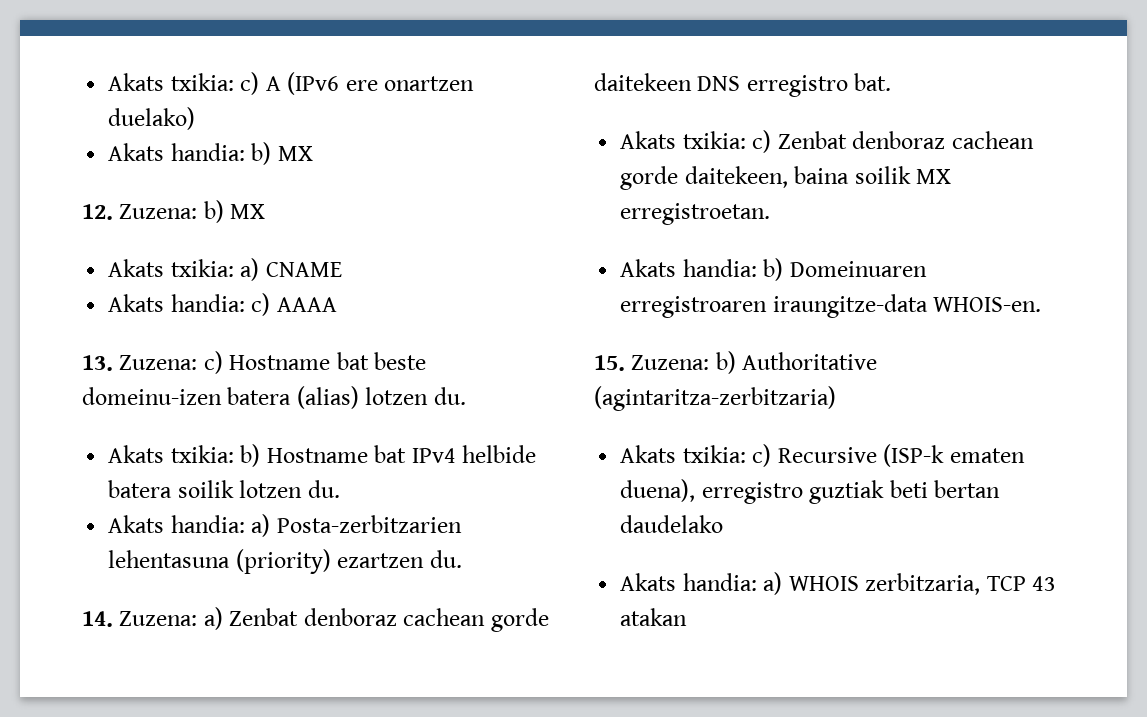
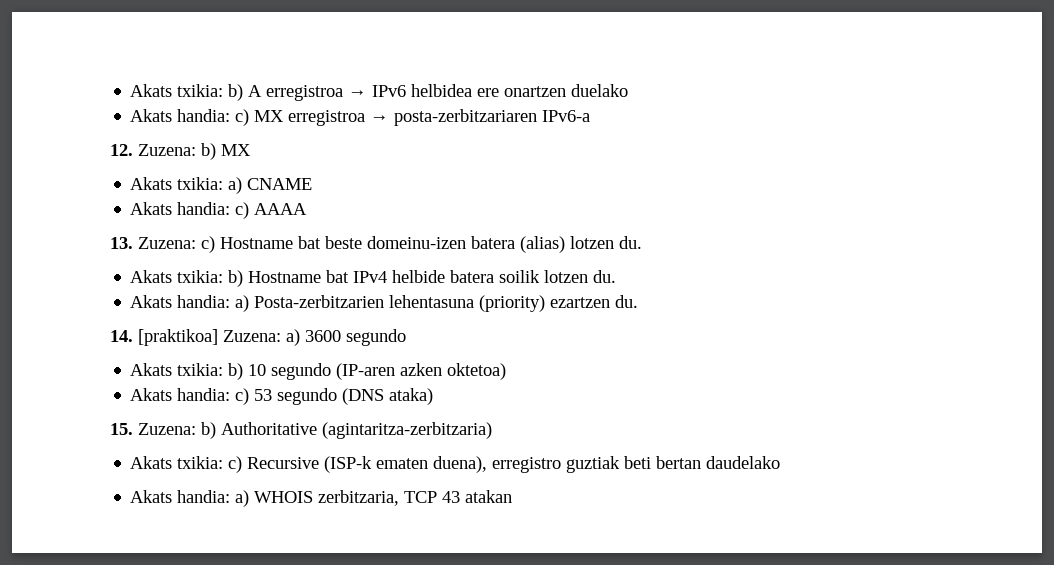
[108,72,340,95] Akats txikia: c) A (IPv6 -> [130,84,473,101] Akats txikia: b) A erregistroa → IPv6 helbidea
[108,107,196,130] [108,142,313,165] duelako) // Akats handia: b) MX -> [571,84,629,97] [130,109,591,126] duelako // Akats handia: c) MX erregistroa → posta-zerbitzariaren IPv6-a
(113, 619) none -> [138,329,218,346] [praktikoa]
[229,608,549,632] [594,73,892,97] [620,130,1034,153] [620,166,952,190] [620,203,771,225] [620,258,927,281] [620,294,1042,318] Zenbat denboraz cachean gorde daitekeen DNS erregistro bat. // Akats txikia: c) Zenbat denboraz cachean gorde daitekeen, baina soilik MX erregistroetan. // Akats handia: b) Domeinuaren erregistroaren iraungitze-data WHOIS-en. -> [305,329,406,346] [130,363,507,380] [130,388,434,405] 3600 segundo // Akats txikia: b) 10 segundo (IP-aren azken oktetoa) // Akats handia: c) 53 segundo (DNS ataka)

